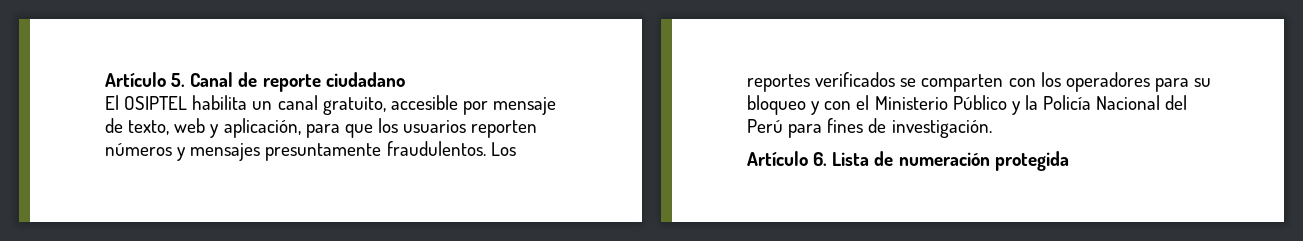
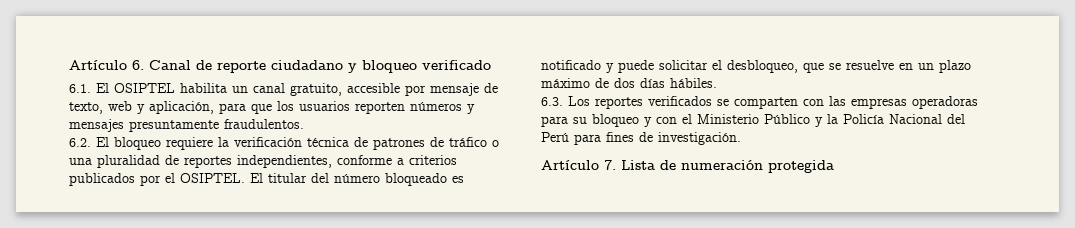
[105,72,186,87] Artículo 5. -> [69,60,144,70] Artículo 6.
(405, 79) // -> [348,60,491,73] [69,84,91,93] y bloqueo verificado // 6.1.
(486, 148) none -> [69,137,499,150] [69,155,457,168] [69,173,464,186] [541,60,971,73] [541,78,717,88] [541,97,563,106] // 6.2. El bloqueo requiere la verificación técnica de patrones de tráfico o una pluralidad de reportes independientes, conforme a criterios publicados por el OSIPTEL. El titular del número bloqueado es notificado y puede solicitar el desbloqueo, que se resuelve en un plazo máximo de dos días hábiles. // 6.3.
[1040,72,1150,92] los operadores -> [829,96,978,109] las empresas operadoras
[813,152,828,166] 6. -> [604,160,616,170] 7.

